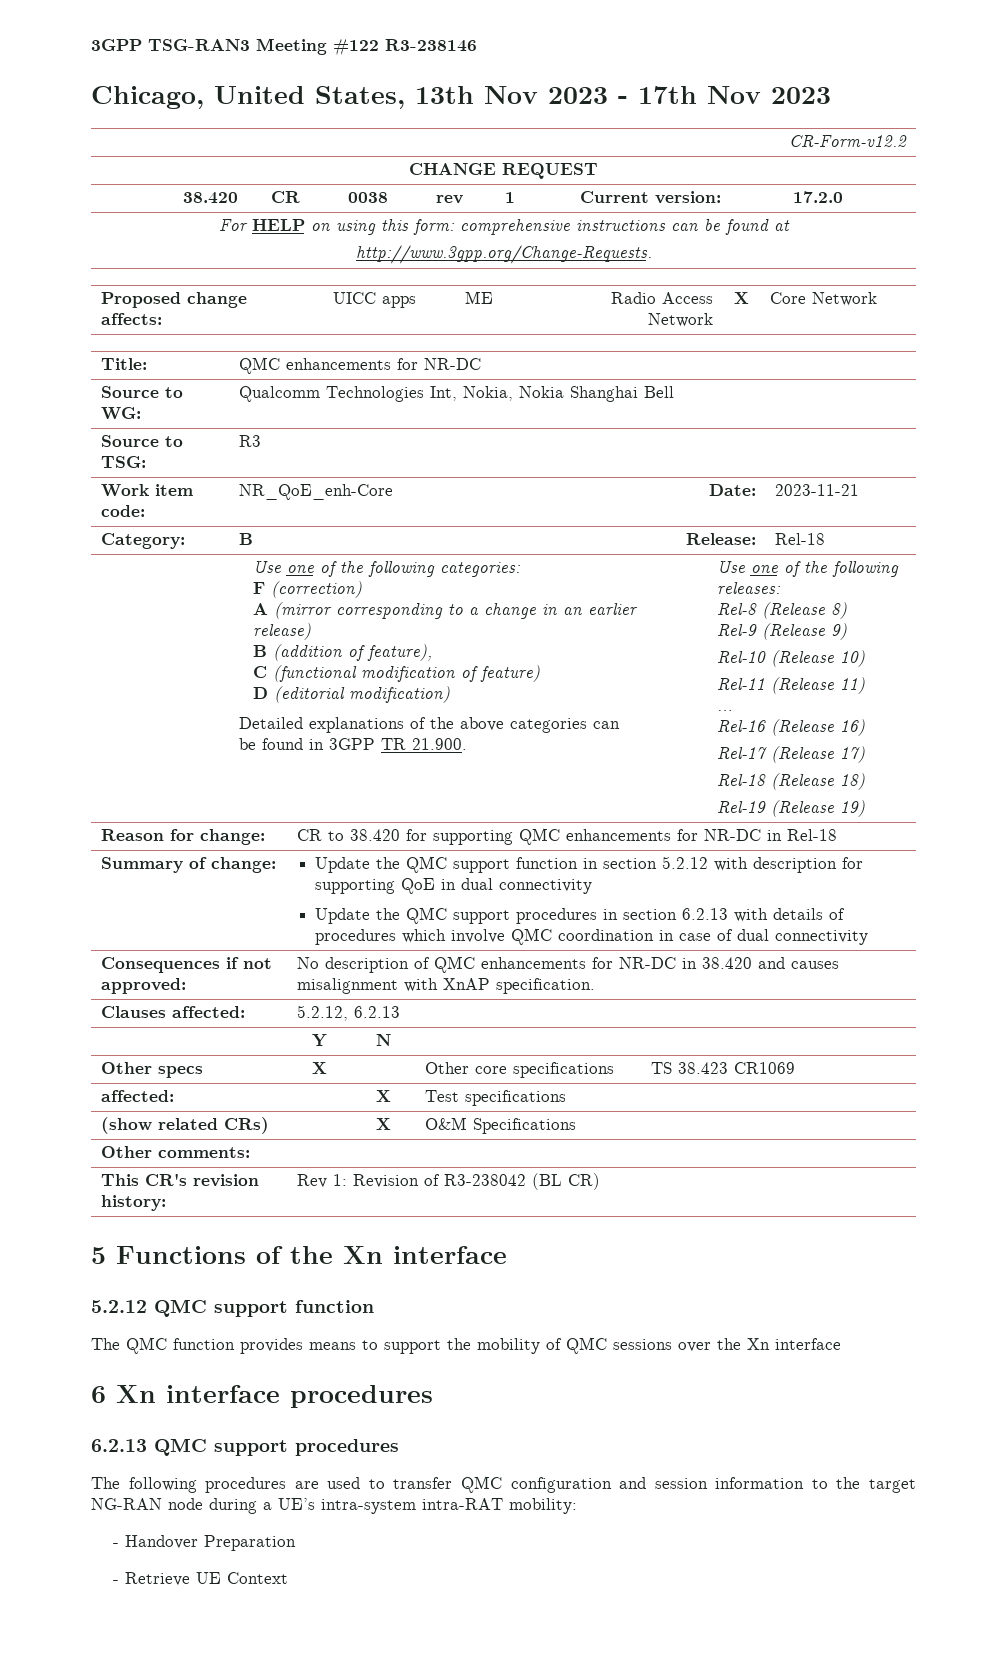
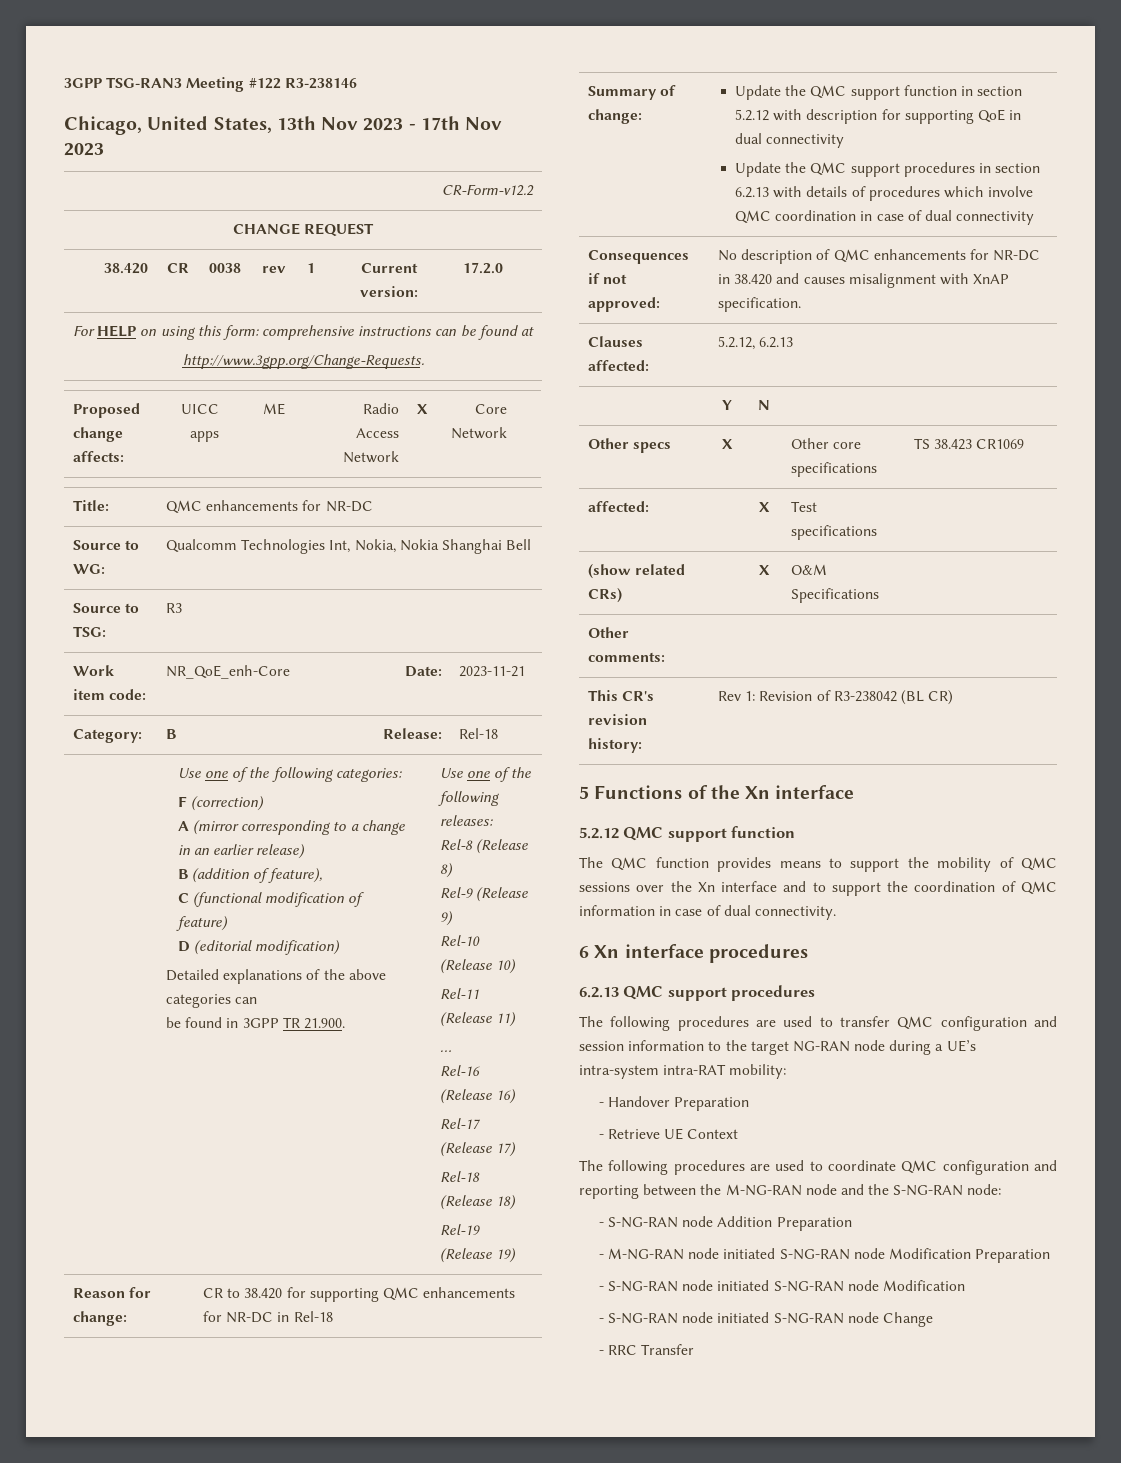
(841, 1344) none -> [783,881,1057,896] [579,905,836,920] and to support the coordination of QMC information in case of dual connectivity.
(289, 1578) none -> [579,1160,1057,1175] [579,1184,1002,1199] [598,1216,852,1231] [598,1248,1051,1263] [598,1280,965,1292] [598,1312,933,1327] [598,1344,695,1355] // The following procedures are used to coordinate QMC configuration and reporting between the M-NG-RAN node and the S-NG-RAN node: // - S-NG-RAN node Addition Preparation // - M-NG-RAN node initiated S-NG-RAN node Modification Preparation // - S-NG-RAN node initiated S-NG-RAN node Modification // - S-NG-RAN node initiated S-NG-RAN node Change // - RRC Transfer

